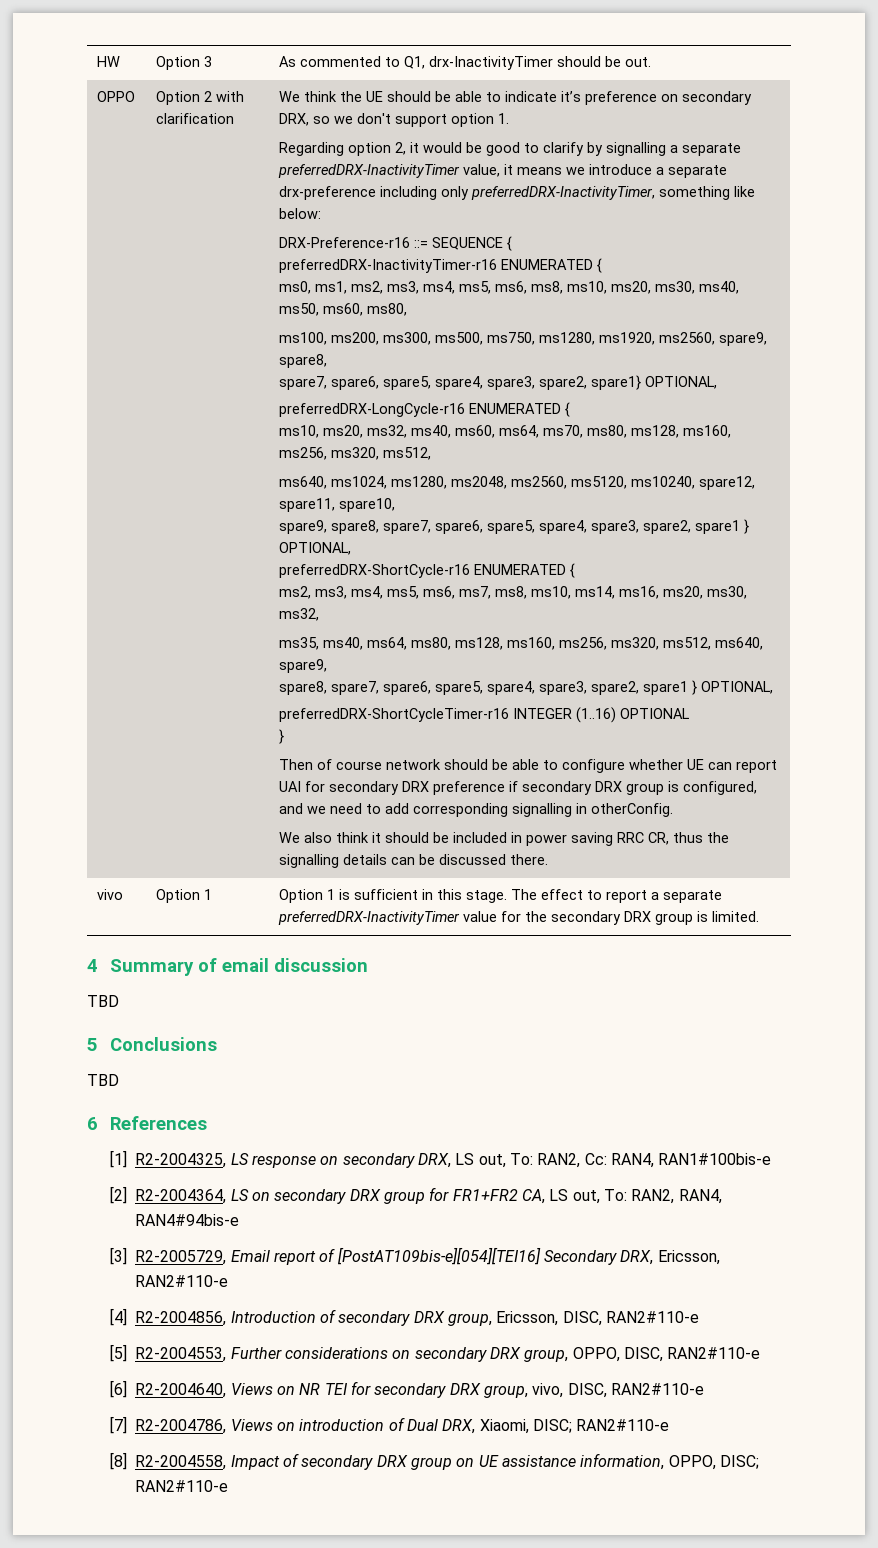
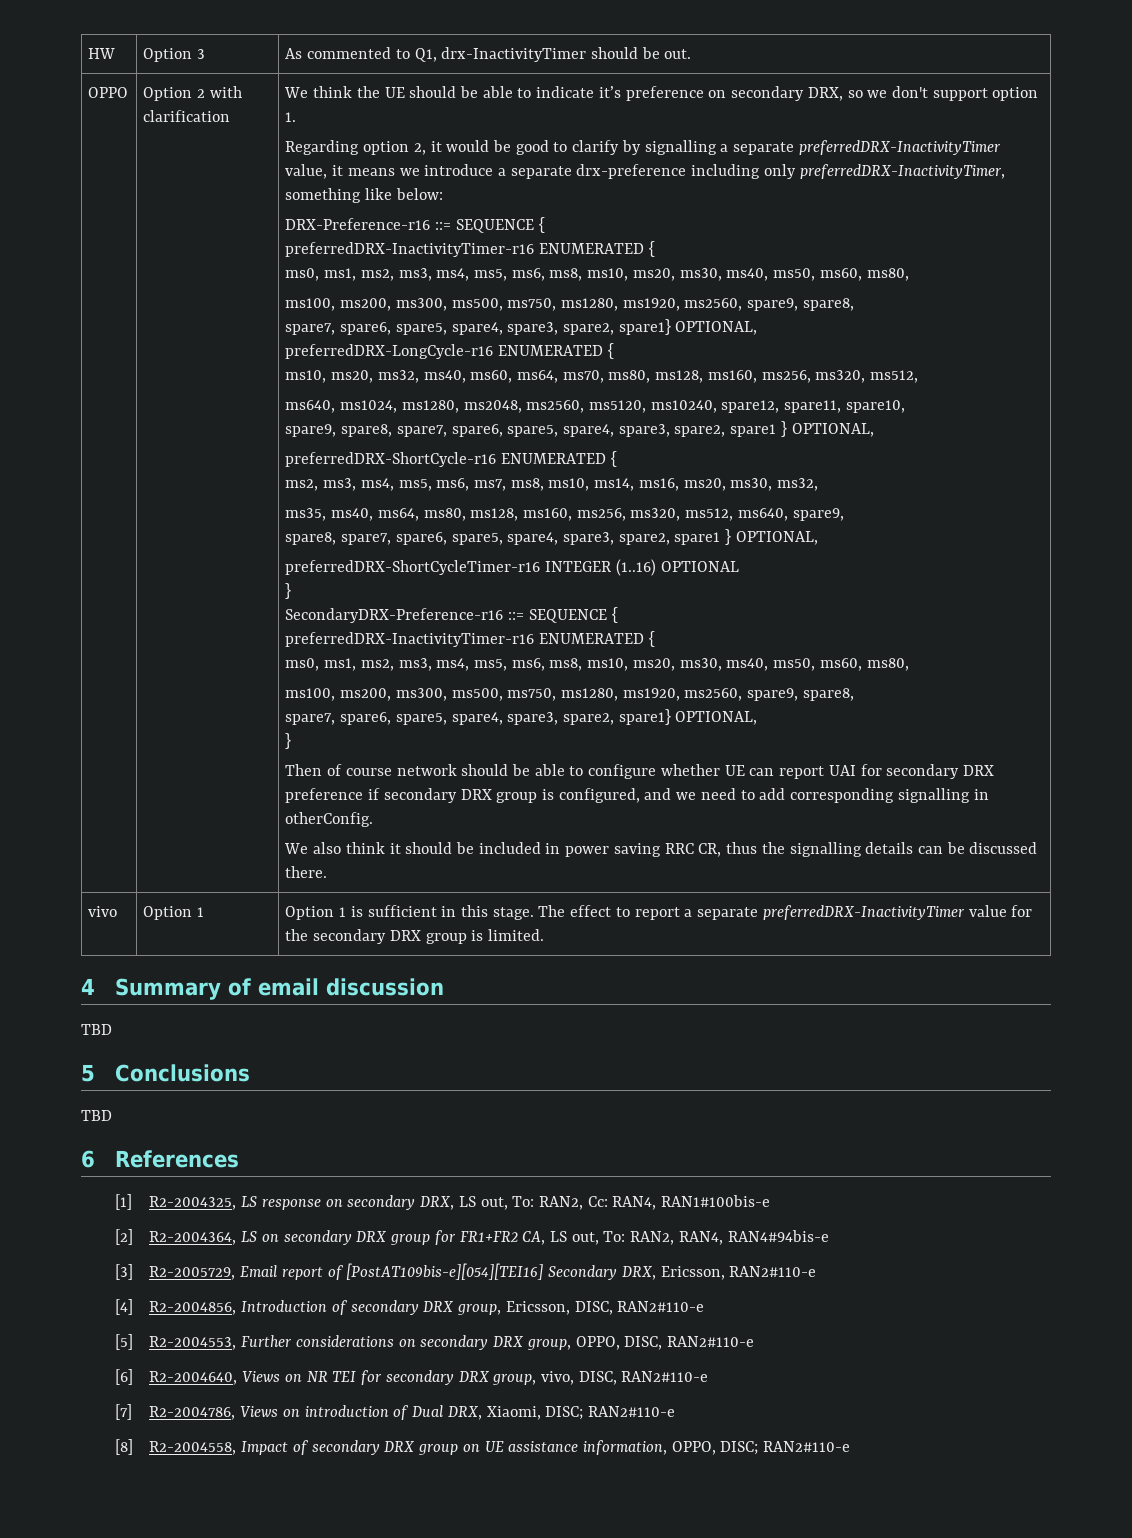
(285, 736) none -> [285,607,618,623] [285,631,655,647] [285,658,909,671] [285,688,854,701] [285,709,758,725] [285,733,292,749] // SecondaryDRX-Preference-r16 ::= SEQUENCE { // preferredDRX-InactivityTimer-r16 ENUMERATED { // ms0, ms1, ms2, ms3, ms4, ms5, ms6, ms8, ms10, ms20, ms30, ms40, ms50, ms60, ms80, // ms100, ms200, ms300, ms500, ms750, ms1280, ms1920, ms2560, spare9, spare8, // spare7, spare6, spare5, spare4, spare3, spare2, spare1} OPTIONAL, // }

